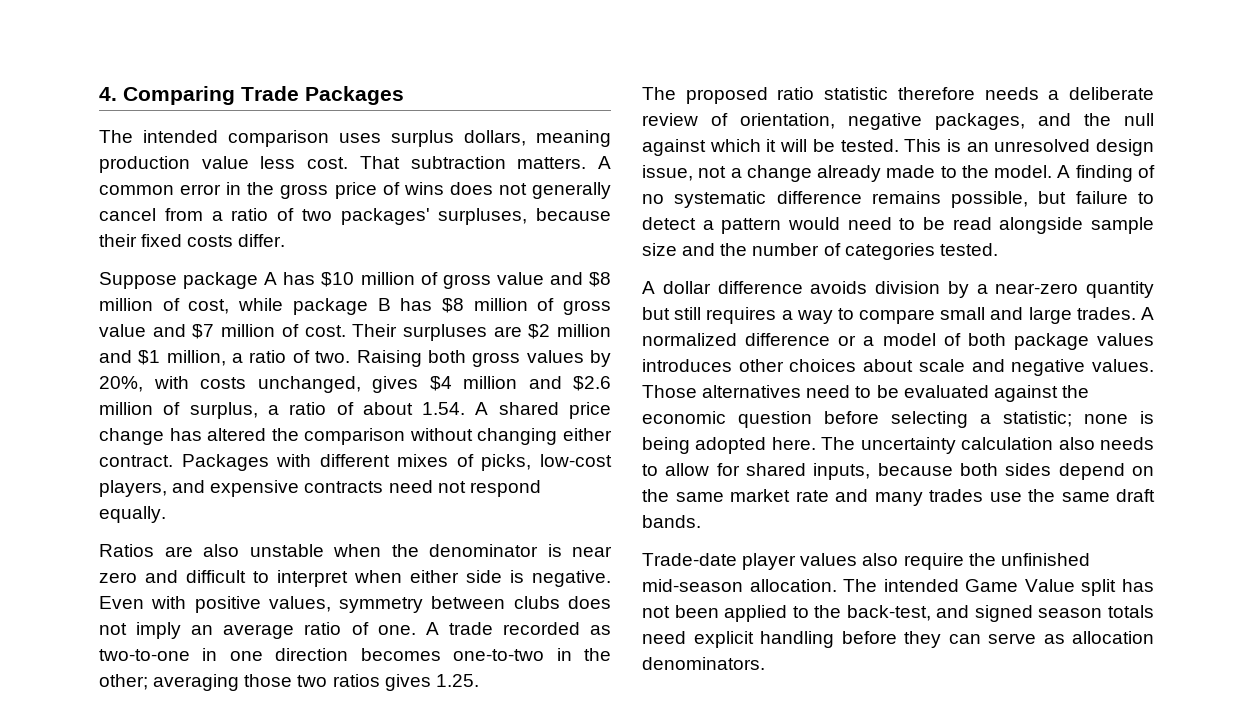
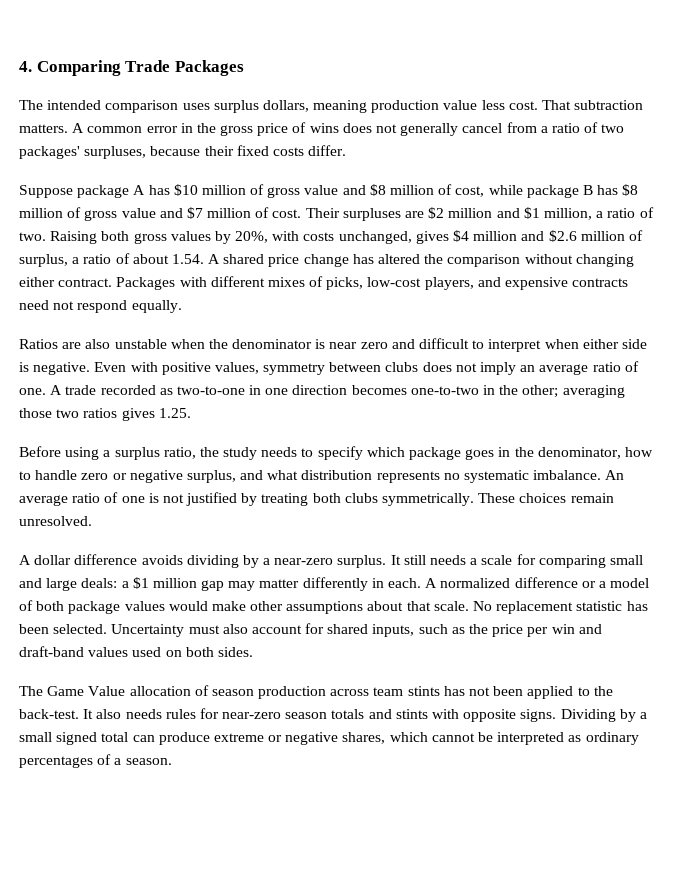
[642,87,1154,104] [642,113,1154,130] [642,139,1154,156] [642,165,1155,182] [642,191,1154,208] [642,217,1154,234] [642,243,998,260] The proposed ratio statistic therefore needs a deliberate review of orientation, negative packages, and the null against which it will be tested. This is an unresolved design issue, not a change already made to the model. A finding of no systematic difference remains possible, but failure to detect a pattern would need to be read alongside sample size and the number of categories tested. -> [19,446,653,460] [19,470,625,483] [19,492,614,506] [19,516,92,526] Before using a surplus ratio, the study needs to specify which package goes in the denominator, how to handle zero or negative surplus, and what distribution represents no systematic imbalance. An average ratio of one is not justified by treating both clubs symmetrically. These choices remain unresolved.
[875,281,940,294] division -> [186,555,239,568] dividing
[1086,281,1154,298] [642,307,1136,324] quantity but still requires a way to compare small and large trades. -> [337,554,643,568] [19,577,422,591] surplus. It still needs a scale for comparing small and large deals: a $1 million gap may matter differently in each.
[642,359,1154,376] [642,385,1089,402] [642,411,1154,428] [642,437,1154,454] [642,463,1154,480] [642,489,1155,506] [642,515,701,528] [642,553,1090,570] [642,579,1117,596] introduces other choices about scale and negative values. Those alternatives need to be evaluated against the economic question before selecting a statistic; none is being adopted here. The uncertainty calculation also needs to allow for shared inputs, because both sides depend on the same market rate and many trades use the same draft bands. // Trade-date player values also require the unfinished mid-season allocation. The intended Game Value split -> [168,601,648,614] [19,623,602,637] [19,646,253,657] [19,685,440,699] would make other assumptions about that scale. No replacement statistic has been selected. Uncertainty must also account for shared inputs, such as the price per win and draft-band values used on both sides. // The Game Value allocation of season production across team stints
[846,605,1154,622] [642,631,1154,648] [642,657,765,670] back-test, and signed season totals need explicit handling before they can serve as allocation denominators. -> [19,708,647,722] [19,732,639,745] [19,754,172,768] back-test. It also needs rules for near-zero season totals and stints with opposite signs. Dividing by a small signed total can produce extreme or negative shares, which cannot be interpreted as ordinary percentages of a season.

